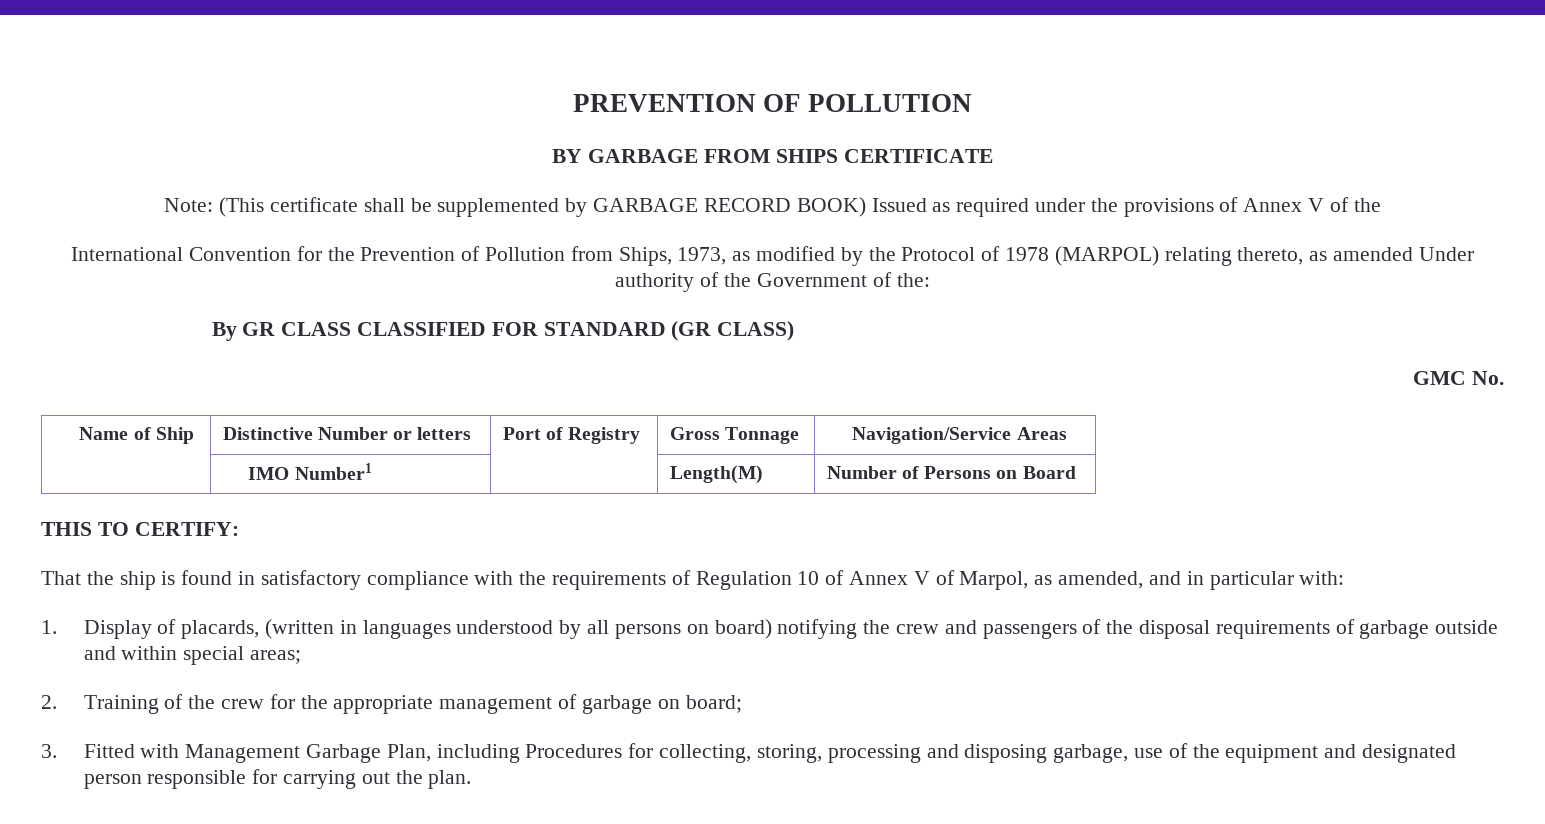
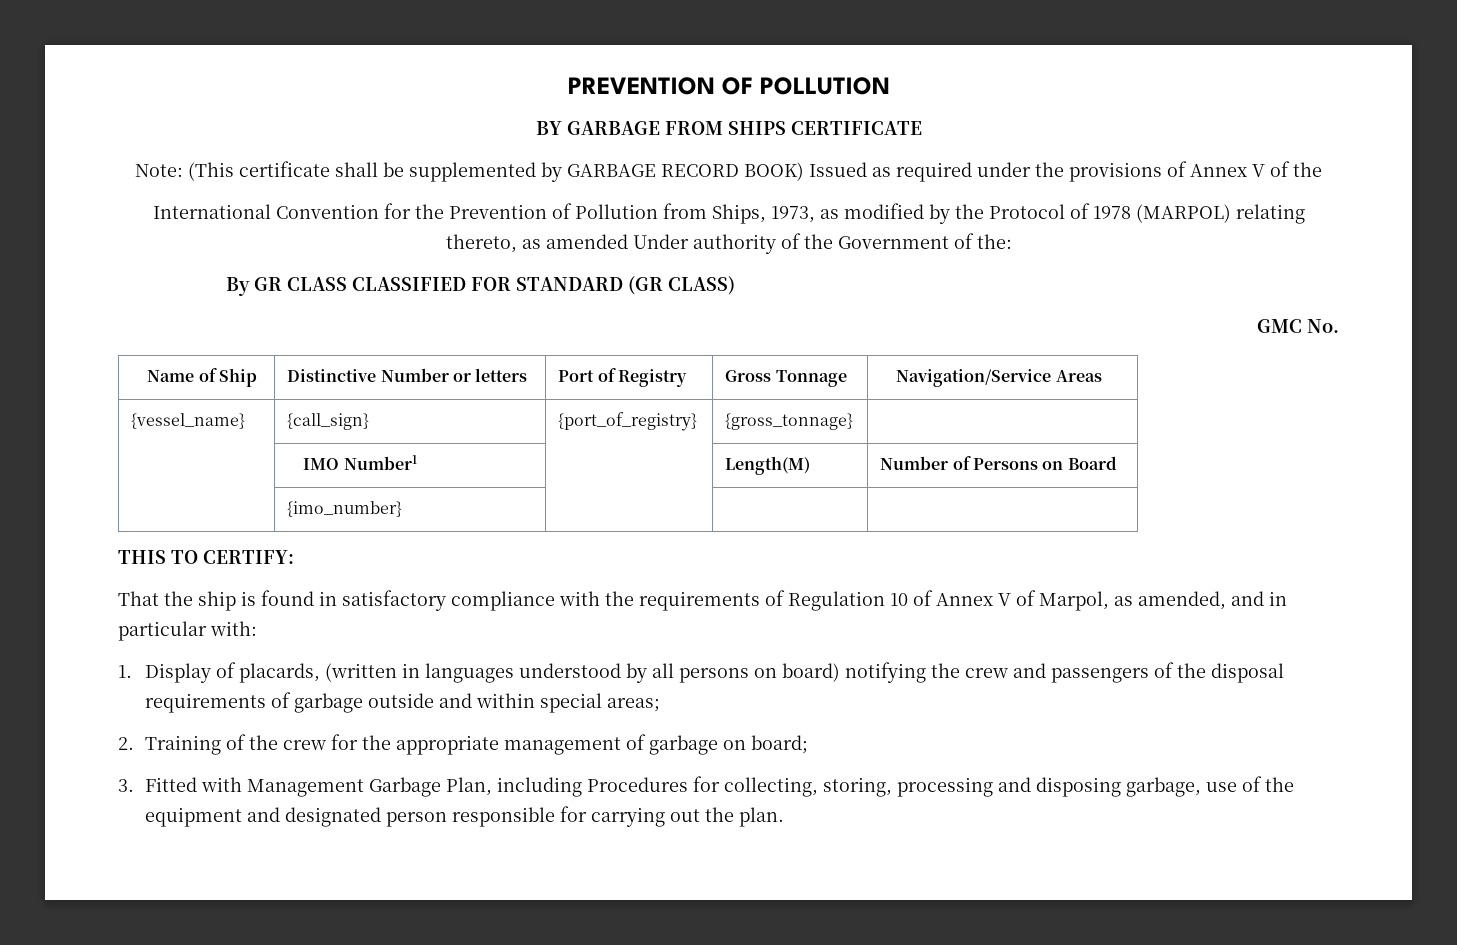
(1067, 433) none -> [131,413,246,429] [287,413,370,430] [558,412,698,431] [725,413,854,430] // {vessel_name} | {call_sign} | {port_of_registry} | {gross_tonnage} |
(1076, 472) none -> [287,501,403,517] // | {imo_number} | | |

